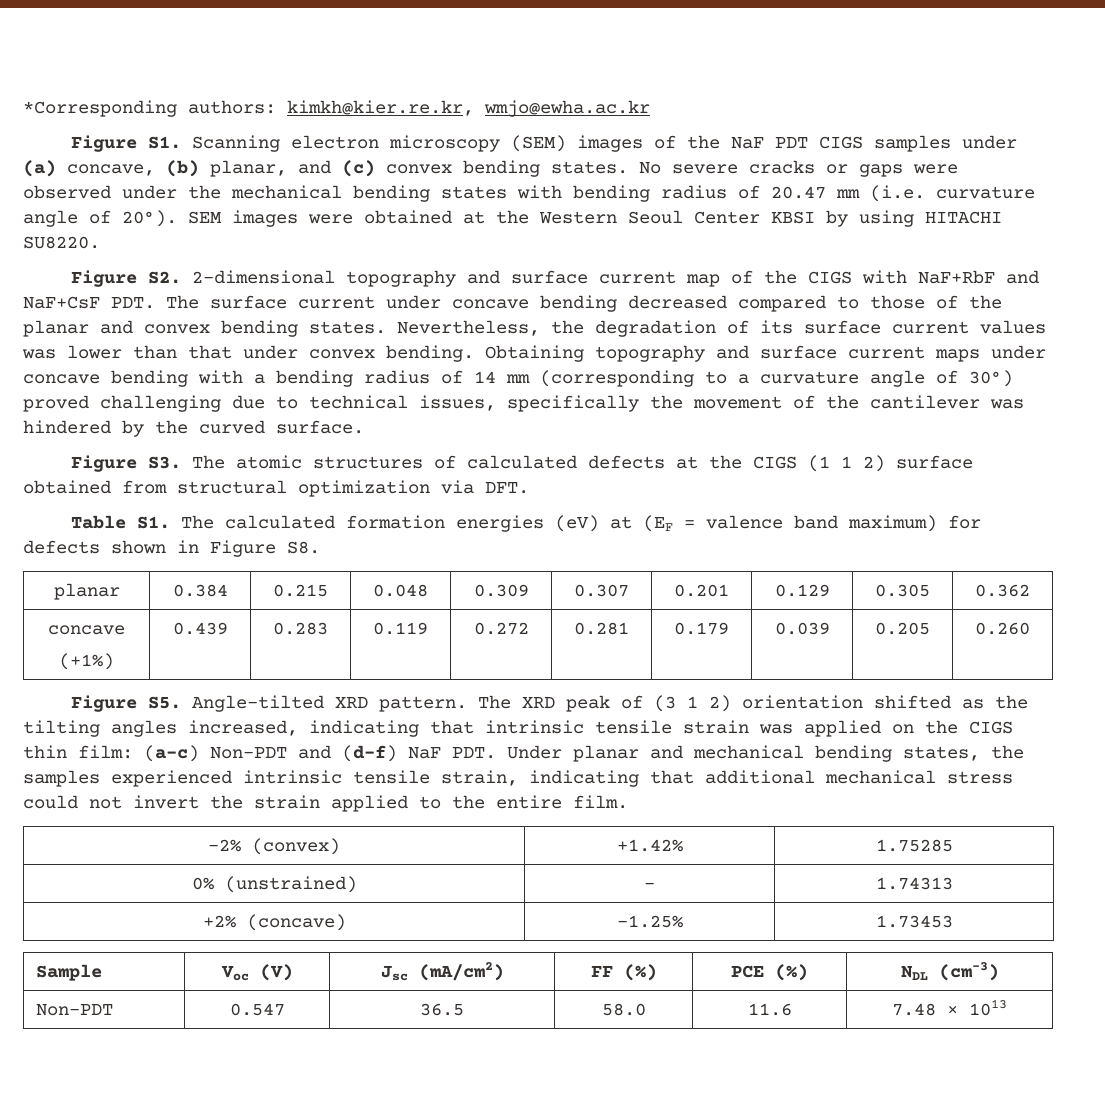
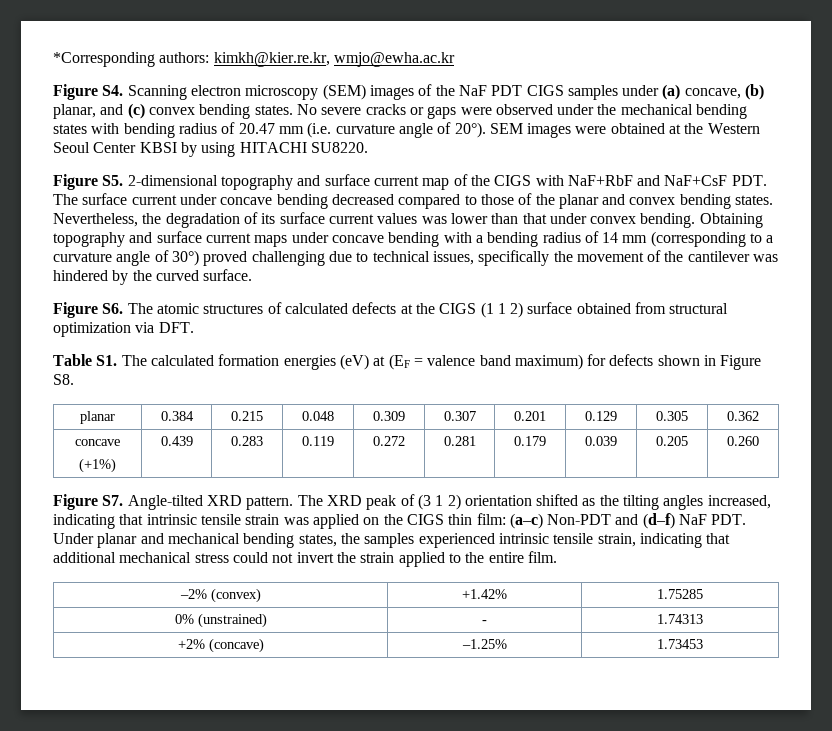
[148,136,182,149] S1. -> [102,85,124,96] S4.
[148,271,182,284] S2. -> [102,175,124,186] S5.
[148,456,182,469] S3. -> [102,303,124,314] S6.
[148,696,182,709] S5. -> [102,495,124,506] S7.
[36,964,103,981] [220,964,293,981] [380,962,504,981] [590,964,657,981] [731,964,808,981] [900,962,999,981] [36,1004,114,1016] [229,1003,285,1016] [420,1003,464,1016] [601,1003,646,1016] [747,1003,792,1016] [892,999,1007,1016] // Sample | Voc (V) | Jsc (mA/cm2) | FF (%) | PCE (%) | NDL (cm-3) // Non-PDT | 0.547 | 36.5 | 58.0 | 11.6 | 7.48 × 1013 -> (703, 644) none

